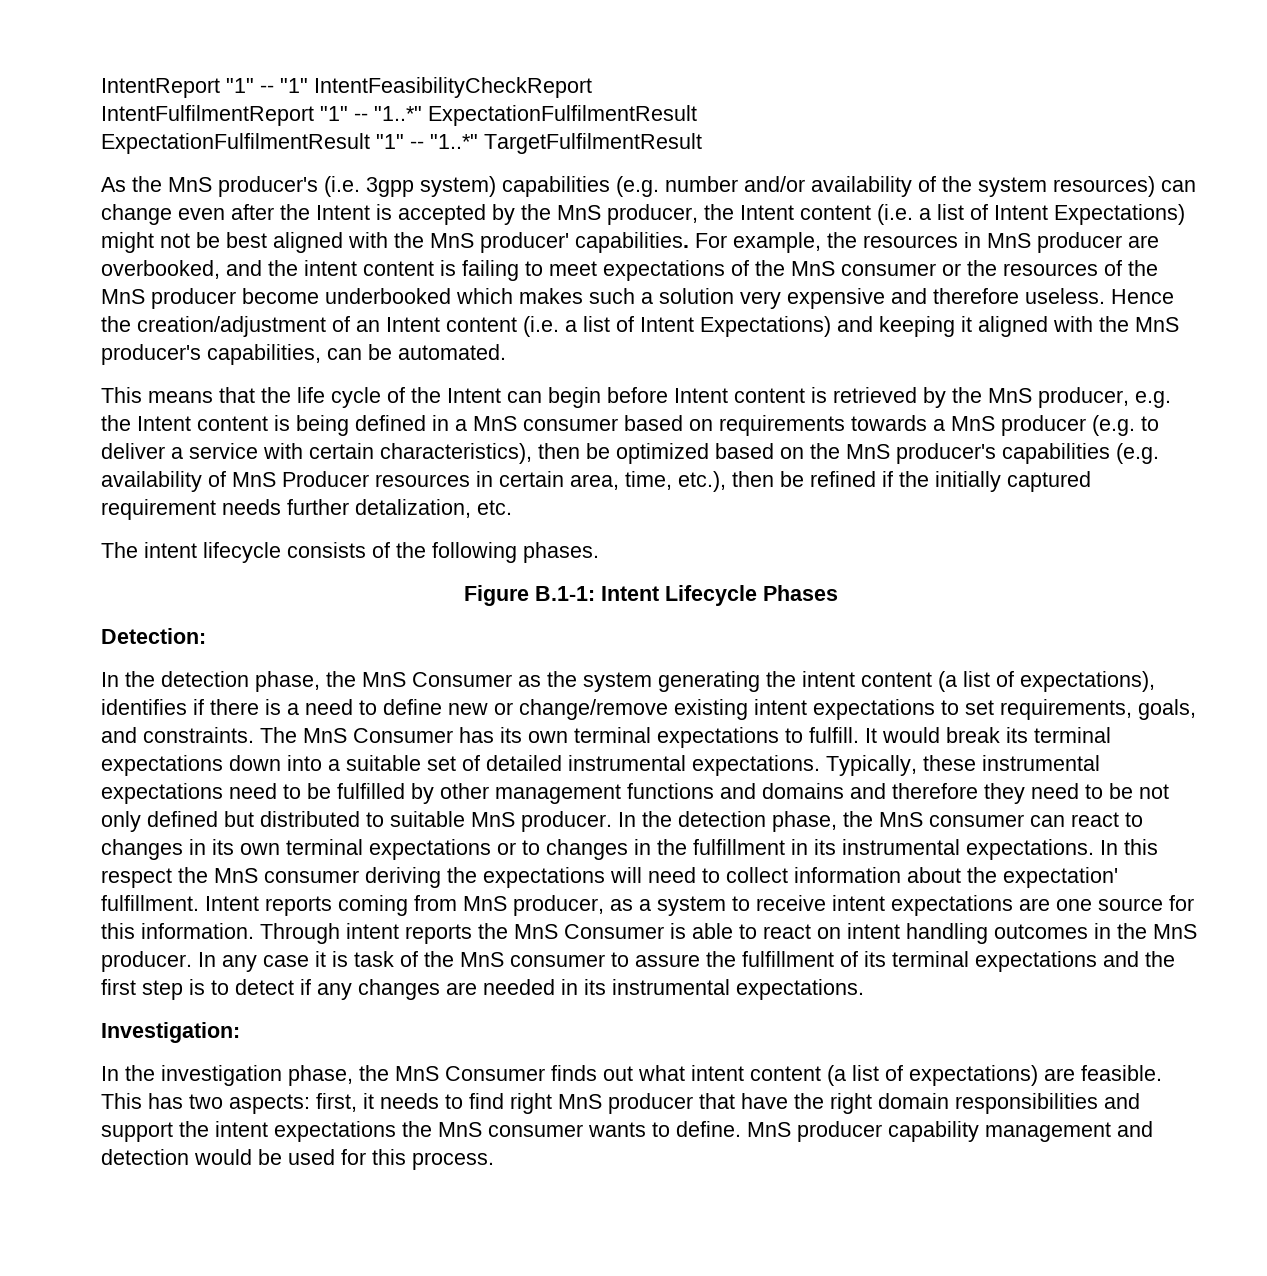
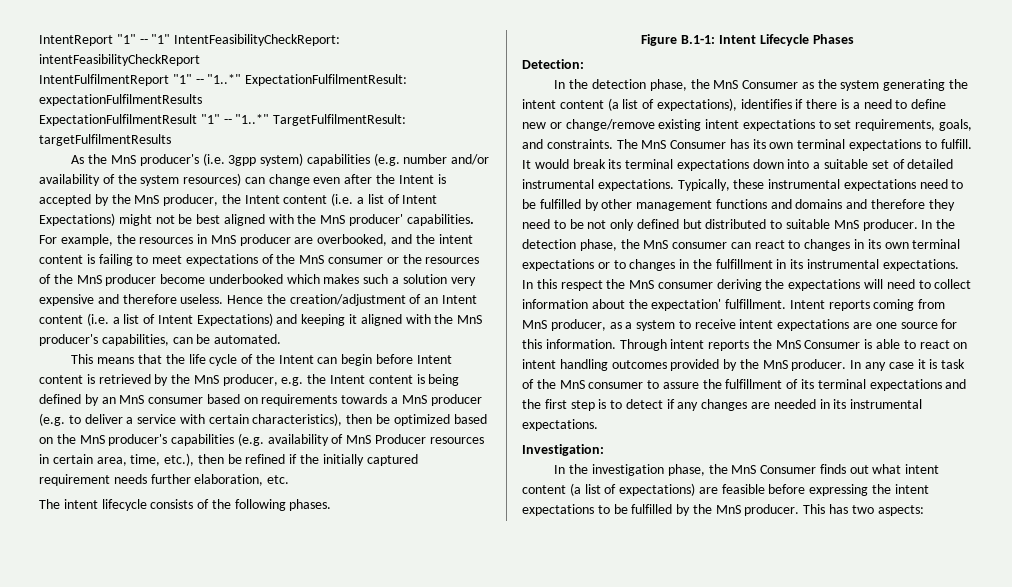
[314,77,592,98] IntentFeasibilityCheckReport -> [174,34,341,46] [39,54,200,66] IntentFeasibilityCheckReport: intentFeasibilityCheckReport
[428,105,697,126] ExpectationFulfilmentResult -> [245,74,408,86] [39,94,202,106] ExpectationFulfilmentResult: expectationFulfilmentResults
[484,133,702,154] TargetFulfilmentResult -> [273,114,407,126] [39,134,171,146] TargetFulfilmentResult: targetFulfilmentResults
[432,415,467,431] in a -> [84,394,116,406] by an
[355,499,471,518] detalization, -> [194,474,264,486] elaboration,
[1094,923,1111,939] in -> [670,359,738,371] provided by
[1081,1065,1162,1081] [101,1093,1140,1114] [101,1121,1153,1142] [101,1149,494,1170] feasible. This has two aspects: first, it needs to find right MnS producer that have the right domain responsibilities and support the intent expectations the MnS consumer wants to define. MnS producer capability management and detection would be used for this process. -> [721,484,929,496] [522,504,924,516] feasible before expressing the intent expectations to be fulfilled by the MnS producer. This has two aspects:

